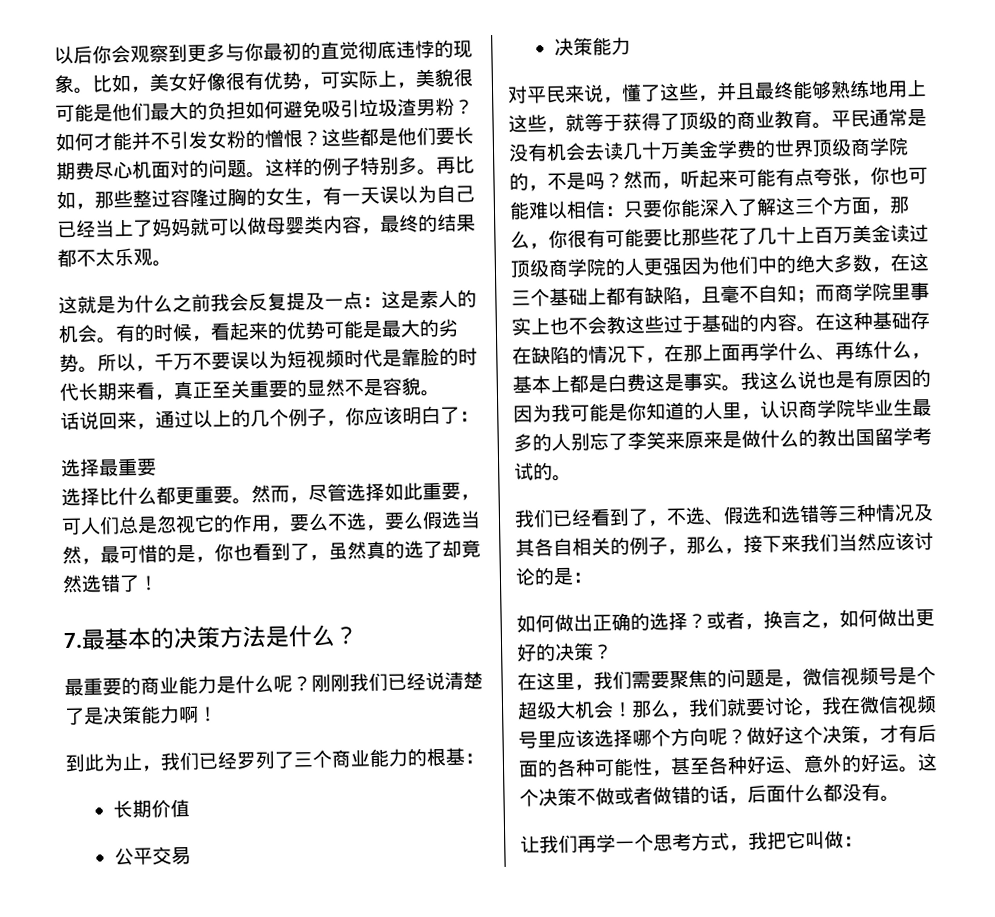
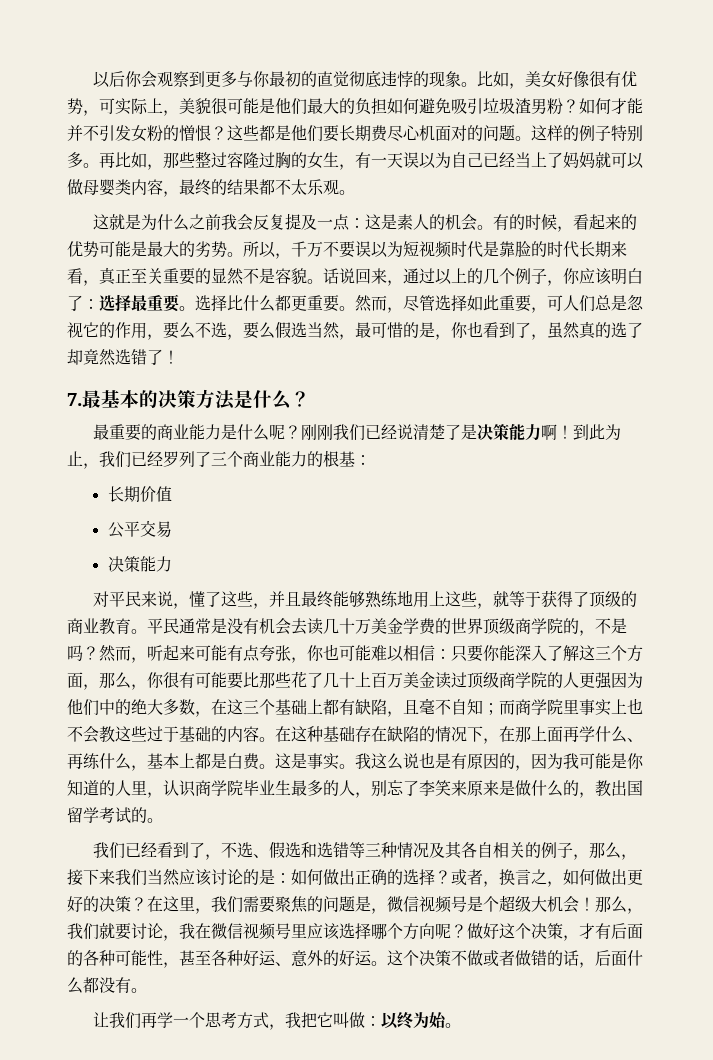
(440, 393) // -> (323, 281) none
(479, 416) // -> (99, 304) none
(157, 467) // -> [179,306,195,311] 。
(218, 714) // -> (574, 432) none
(646, 382) none -> [259,764,275,769] 。
(931, 378) none -> [515,765,531,771] ，
(571, 442) none -> [355,792,371,798] ，
(818, 438) none -> [579,792,595,798] ，
(593, 577) // -> (291, 878) none
(613, 652) // -> (147, 904) none
(863, 841) none -> [381,1012,462,1029] 以终为始。

